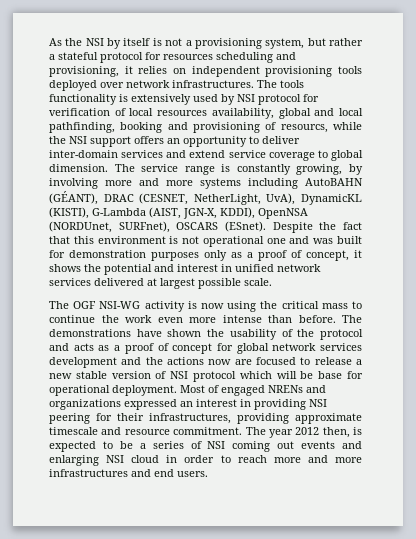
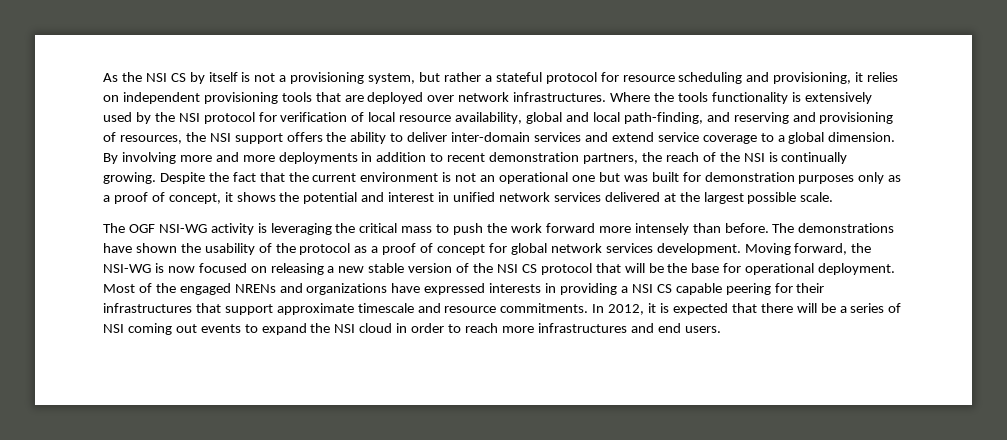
(104, 42) none -> [170,73,186,82] CS
[163,54,213,60] resources -> [622,75,675,82] resource
(362, 70) none -> [315,92,364,102] that are
[257,80,277,88] The -> [610,92,675,102] Where the
(235, 99) none -> [154,112,175,122] the
[157,110,208,116] resources -> [399,115,452,122] resource
[49,122,163,133] pathfinding, booking -> [623,112,789,124] path-finding, and reserving
[280,122,362,133] resourcs, while -> [119,135,182,144] resources,
[167,136,247,147] an opportunity -> [326,132,387,144] the ability
(328, 154) none -> [777,135,785,142] a
[114,164,363,175] [49,178,363,189] [49,191,362,205] [49,207,308,219] [49,221,266,233] The service range is constantly growing, by involving more and more systems including AutoBAHN (GÉANT), DRAC (CESNET, NetherLight, UvA), DynamicKL (KISTI), G-Lambda (AIST, JGN-X, KDDI), OpenNSA (NORDUnet, SURFnet), OSCARS (ESnet). -> [103,152,848,164] [103,172,156,184] By involving more and more deployments in addition to recent demonstration partners, the reach of the NSI is continually growing.
[73,236,94,244] this -> [288,172,357,182] the current
(200, 240) none -> [480,175,496,182] an
[289,236,310,244] and -> [598,172,620,182] but
(157, 282) none -> [679,192,700,202] the
[201,301,257,312] now using -> [270,223,332,235] leveraging
[49,315,95,323] continue -> [453,223,484,235] push
[157,315,262,323] even more intense -> [545,223,689,235] forward more intensely
[49,343,94,351] and acts -> (351, 249) none
[49,357,352,368] development and the actions now are focused to release -> [656,243,872,255] [103,263,324,275] development. Moving forward, the NSI-WG is now focused on releasing
[170,371,314,382] NSI protocol which will be -> [473,263,688,275] the NSI CS protocol that will be the
(219, 389) none -> [155,283,176,293] the
[124,399,327,410] [49,413,362,424] [49,427,362,438] [49,441,113,452] expressed an interest in providing NSI peering for their infrastructures, providing approximate timescale and resource commitment. The year 2012 then, is expected to -> [391,283,825,295] [103,303,817,315] have expressed interests in providing a NSI CS capable peering for their infrastructures that support approximate timescale and resource commitments. In 2012, it is expected that there will
[342,441,362,449] [49,455,99,466] and enlarging -> [244,323,331,335] to expand the
[307,455,362,463] and more -> (534, 329) none

